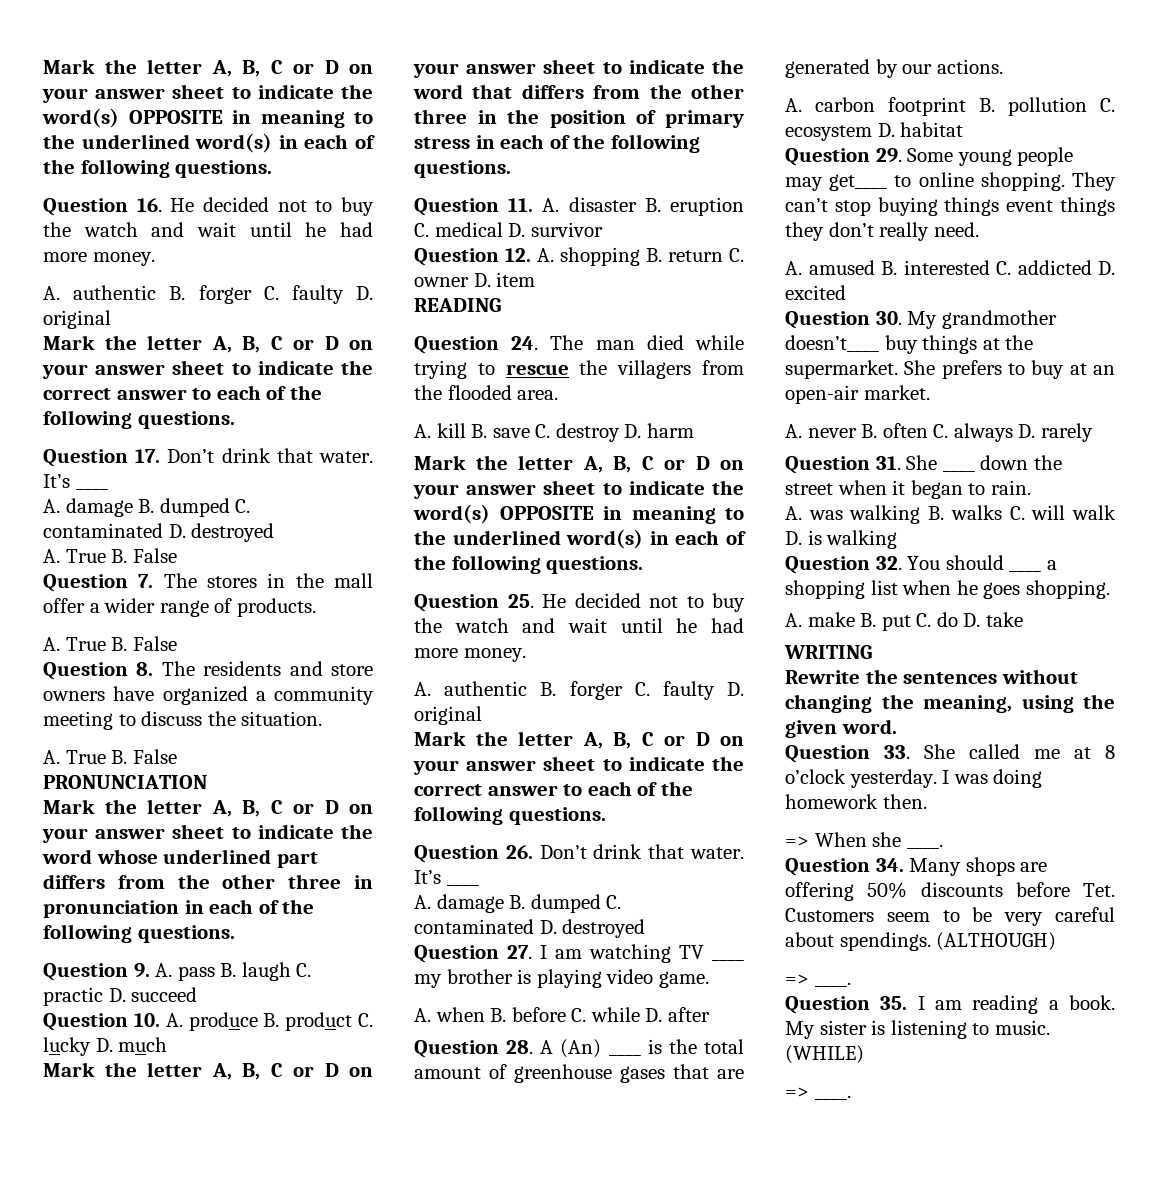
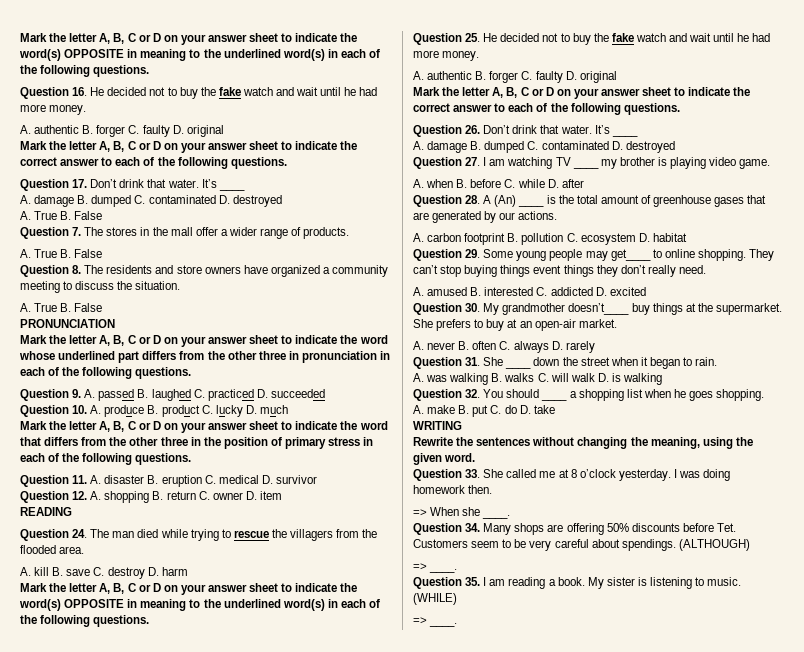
(71, 229) none -> [218,87,241,96] fake
[177,962,312,981] [43,987,198,1006] pass B. laugh C. practic D. succeed -> [98,389,325,401] passed B. laughed C. practiced D. succeeded
(442, 625) none -> [611,33,634,42] fake

